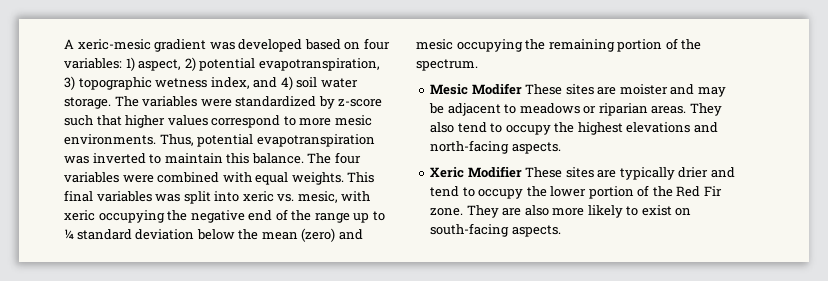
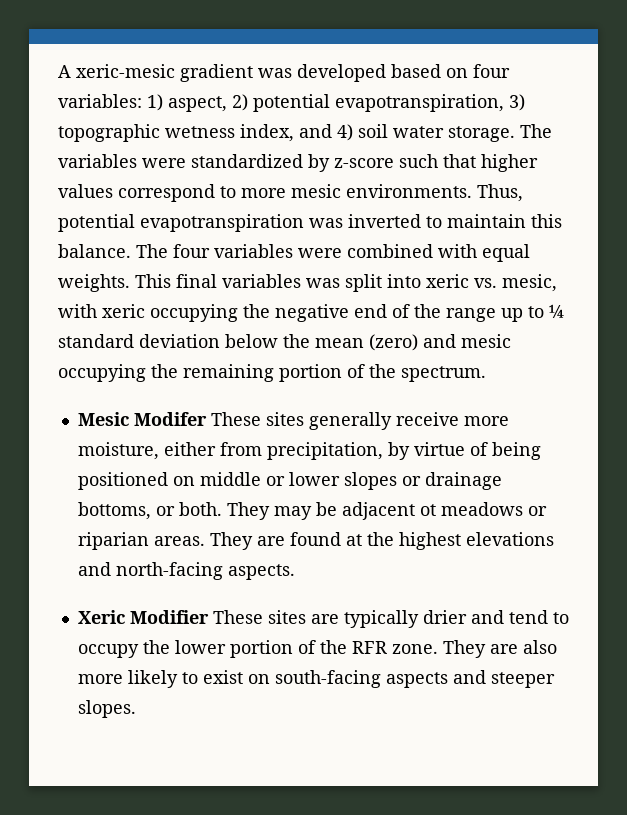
[597,84,695,95] are moister and -> [308,412,509,430] [77,442,541,460] [77,472,502,490] [77,502,270,520] generally receive more moisture, either from precipitation, by virtue of being positioned on middle or lower slopes or drainage bottoms, or both. They
[504,104,517,114] to -> [419,504,436,516] ot
[430,122,551,135] also tend to occupy -> [256,532,362,546] are found at
[676,186,722,197] Red Fir -> [351,641,387,654] RFR
[511,225,561,237] aspects. -> [385,670,555,688] [77,700,136,718] aspects and steeper slopes.

